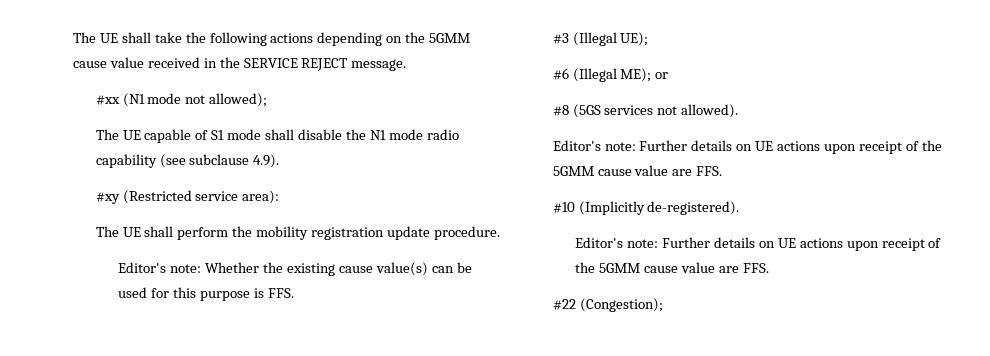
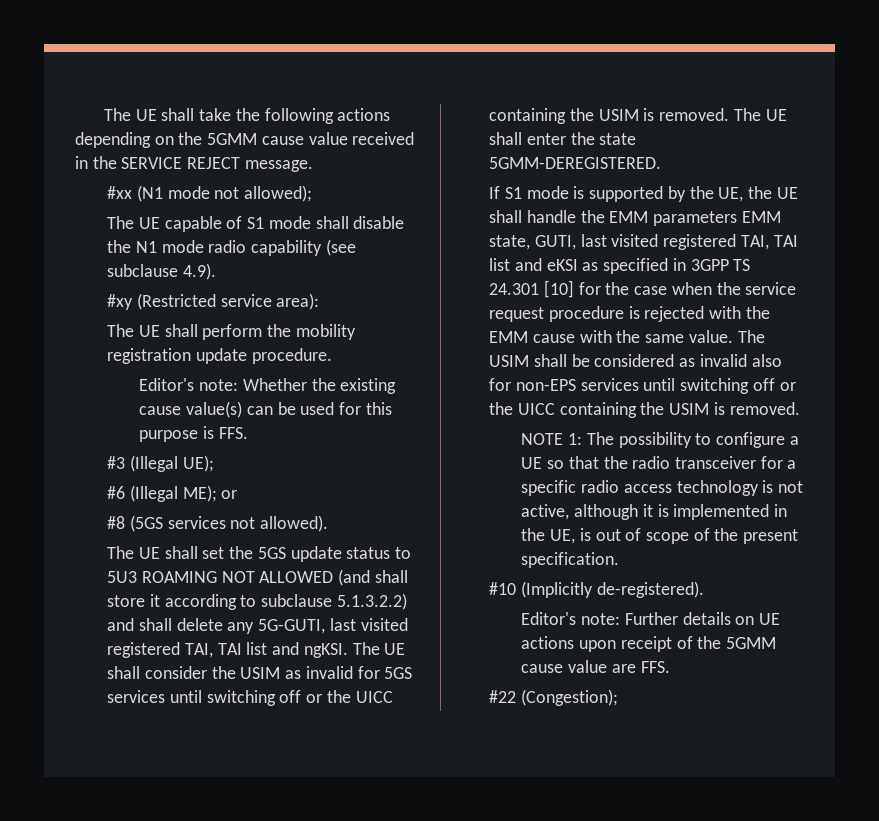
[552,140,942,154] [552,165,723,176] Editor's note: Further details on UE actions upon receipt of the 5GMM cause value are FFS. -> [107,546,412,562] [107,569,408,586] [107,593,407,610] [107,618,408,634] [107,642,406,658] [107,666,413,679] [107,690,393,706] [489,108,787,124] [489,132,637,145] [489,157,662,169] [489,186,798,202] [489,210,781,226] [489,234,798,250] [489,258,751,274] [489,280,797,298] [489,306,770,322] [489,330,765,343] [489,354,782,367] [489,378,796,394] [489,402,800,418] [521,432,799,448] [521,456,797,469] [521,480,804,496] [521,504,788,520] [521,528,799,544] [521,552,620,568] The UE shall set the 5GS update status to 5U3 ROAMING NOT ALLOWED (and shall store it according to subclause 5.1.3.2.2) and shall delete any 5G-GUTI, last visited registered TAI, TAI list and ngKSI. The UE shall consider the USIM as invalid for 5GS services until switching off or the UICC containing the USIM is removed. The UE shall enter the state 5GMM-DEREGISTERED. // If S1 mode is supported by the UE, the UE shall handle the EMM parameters EMM state, GUTI, last visited registered TAI, TAI list and eKSI as specified in 3GPP TS 24.301 [10] for the case when the service request procedure is rejected with the EMM cause with the same value. The USIM shall be considered as invalid also for non-EPS services until switching off or the UICC containing the USIM is removed. // NOTE 1: The possibility to configure a UE so that the radio transceiver for a specific radio access technology is not active, although it is implemented in the UE, is out of scope of the present specification.

